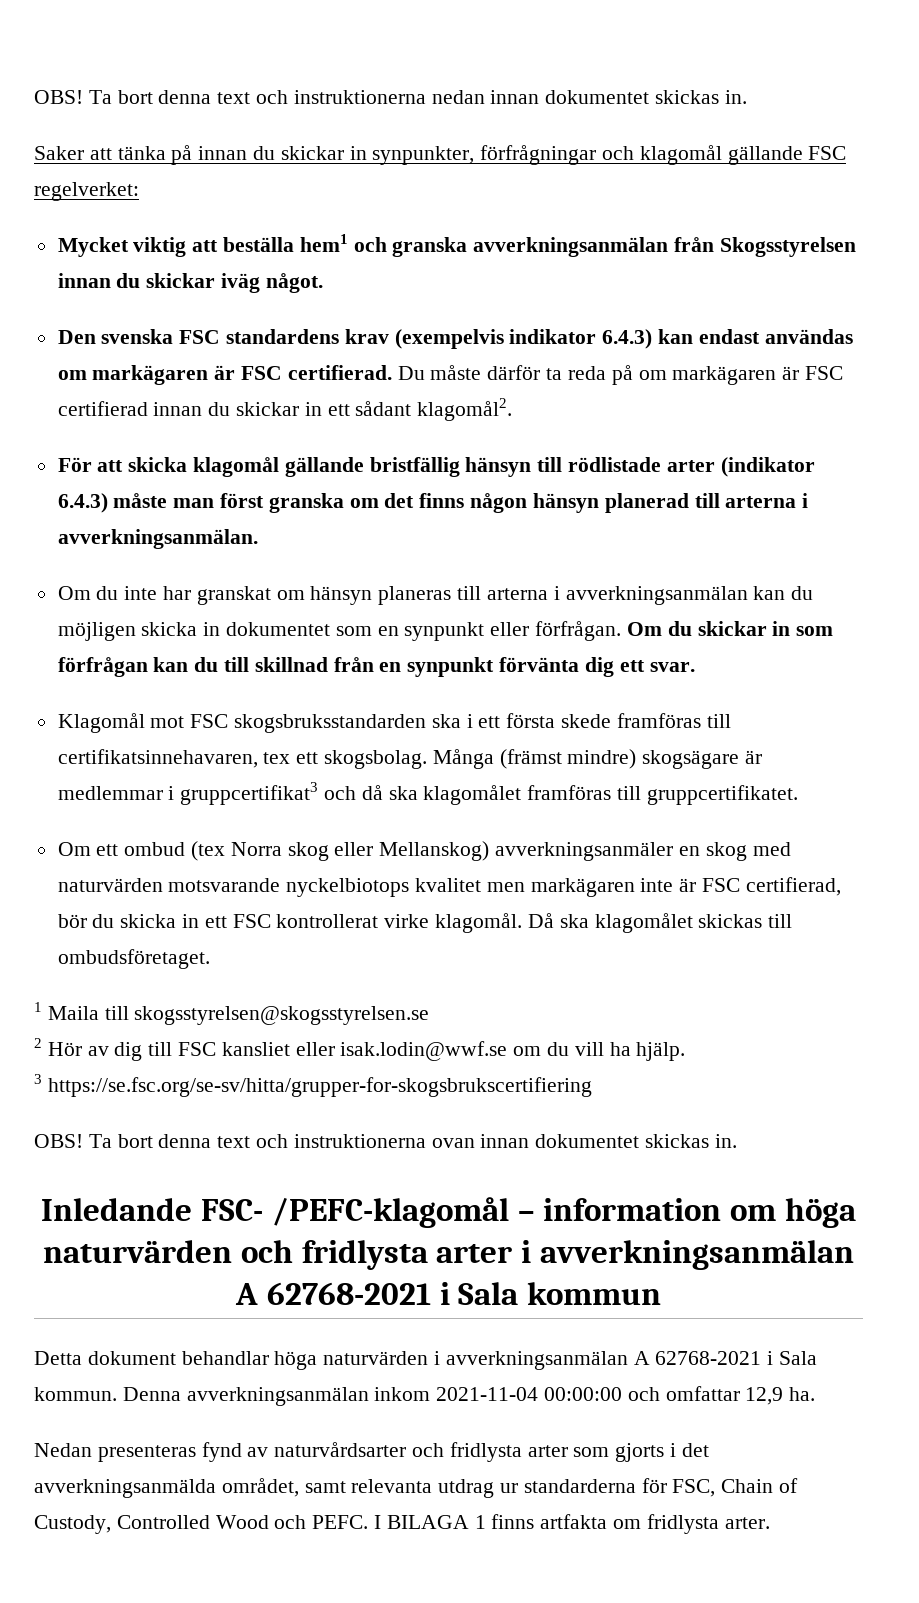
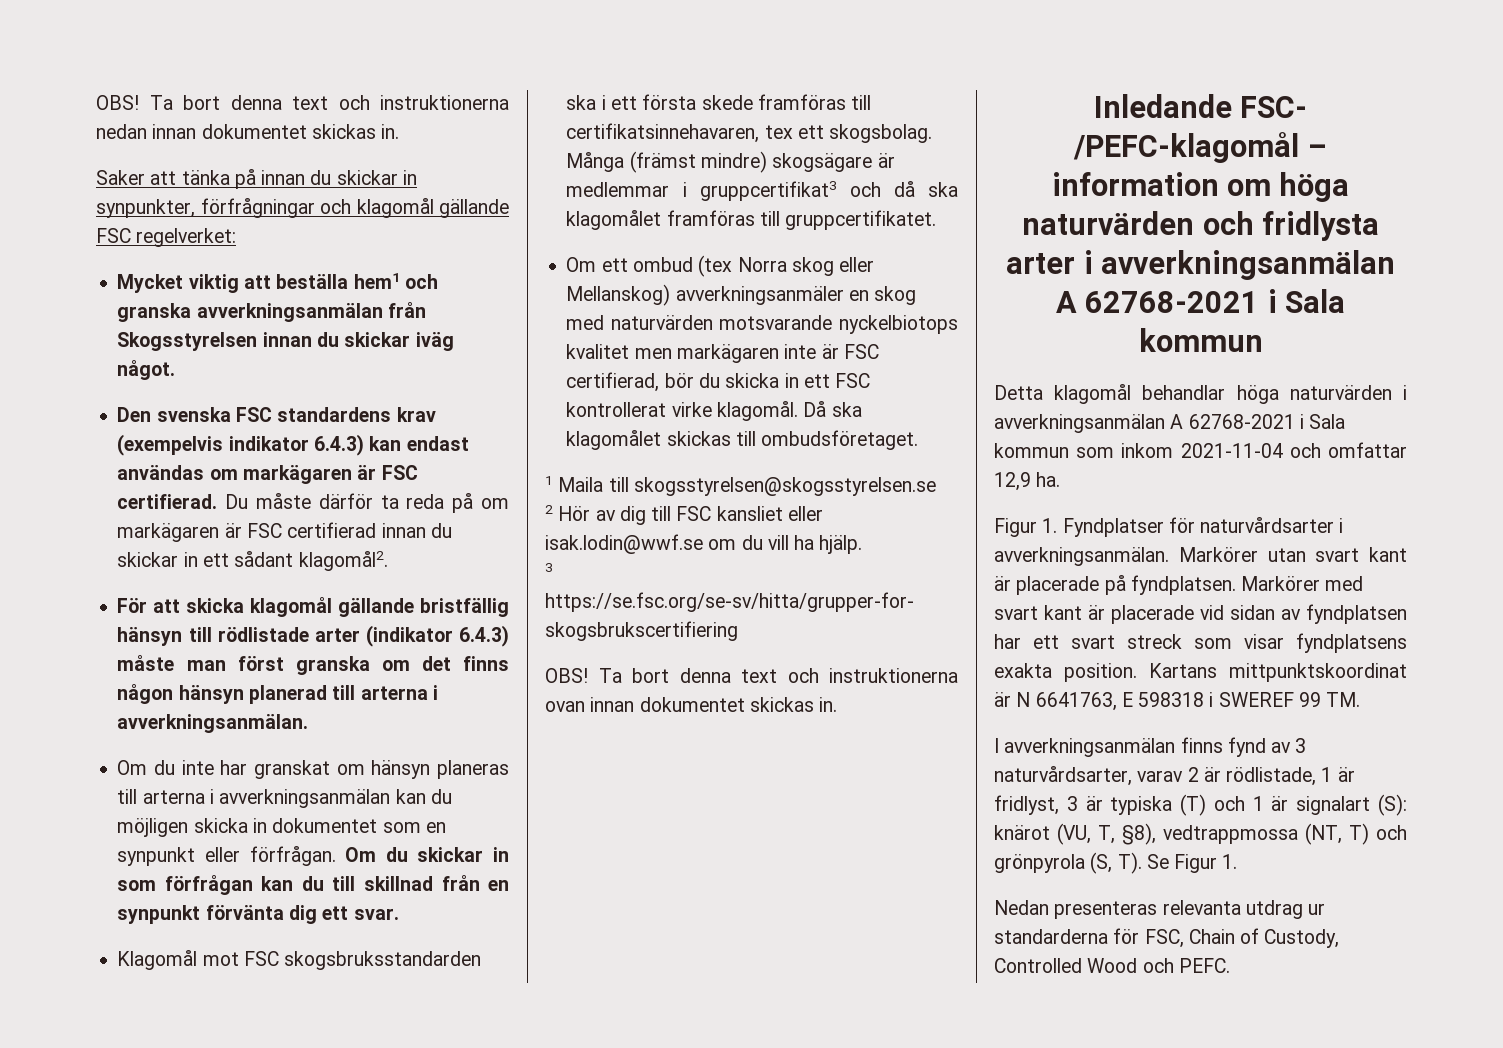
[87,1351,176,1365] dokument -> [1054,384,1132,404] klagomål
[34,1387,369,1406] kommun. Denna avverkningsanmälan -> [994,443,1115,458] kommun som
[544,1387,623,1401] 00:00:00 -> (1283, 450) none
[34,1442,709,1462] [34,1478,346,1498] Nedan presenteras fynd av naturvårdsarter och fridlysta arter som gjorts i det avverkningsanmälda området, samt -> [994,517,1344,537] [994,547,1407,566] [994,575,1364,595] [994,604,1407,624] [994,633,1407,653] [994,663,1407,682] [994,692,1361,711] [994,737,1307,757] [994,766,1355,786] [994,794,1407,816] [994,823,1407,845] [994,852,1238,874] [994,900,1158,919] Figur 1. Fyndplatser för naturvårdsarter i avverkningsanmälan. Markörer utan svart kant är placerade på fyndplatsen. Markörer med svart kant är placerade vid sidan av fyndplatsen har ett svart streck som visar fyndplatsens exakta position. Kartans mittpunktskoordinat är N 6641763, E 598318 i SWEREF 99 TM. // I avverkningsanmälan finns fynd av 3 naturvårdsarter, varav 2 är rödlistade, 1 är fridlyst, 3 är typiska (T) och 1 är signalart (S): knärot (VU, T, §8), vedtrappmossa (NT, T) och grönpyrola (S, T). Se Figur 1. // Nedan presenteras
[374,1514,770,1534] I BILAGA 1 finns artfakta om fridlysta arter. -> (1230, 965) none

